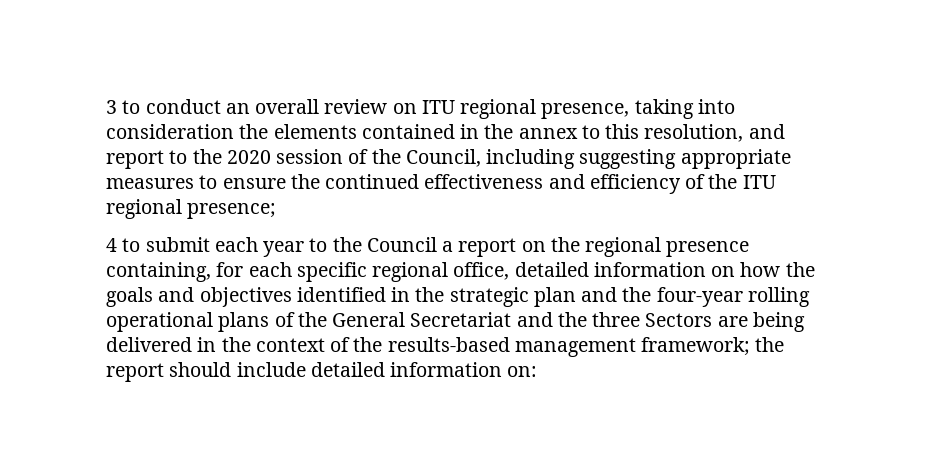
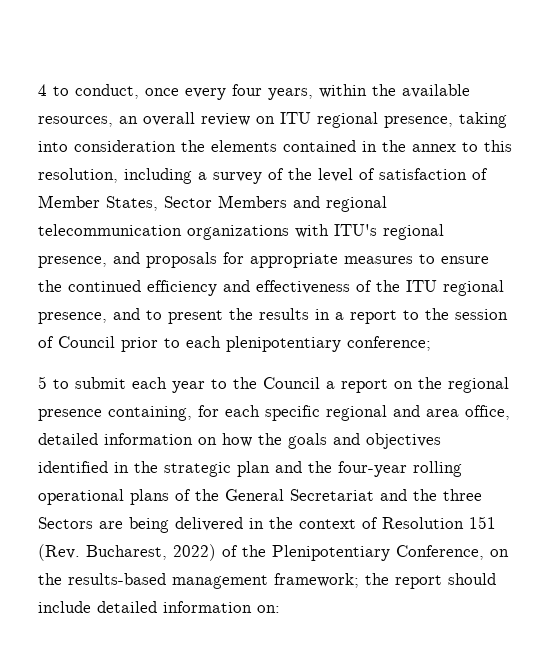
[106,99,221,114] 3 to conduct -> [38,84,470,100] [38,116,113,127] 4 to conduct, once every four years, within the available resources,
[748,124,785,139] [106,149,677,169] and report to the 2020 session of the Council, including suggesting -> [124,168,488,184] [38,195,387,212] [38,224,444,240] [38,252,244,268] including a survey of the level of satisfaction of Member States, Sector Members and regional telecommunication organizations with ITU's regional presence, and proposals for
[424,174,681,194] effectiveness and efficiency -> [147,280,350,296] efficiency and effectiveness
[187,203,277,219] [106,238,117,252] presence; // 4 -> [38,308,508,324] [38,336,431,352] [38,376,47,389] presence, and to present the results in a report to the session of Council prior to each plenipotentiary conference; // 5
(449, 272) none -> [393,405,459,417] and area
(351, 344) none -> [382,516,496,529] [38,544,509,561] Resolution 151 (Rev. Bucharest, 2022) of the Plenipotentiary Conference, on

